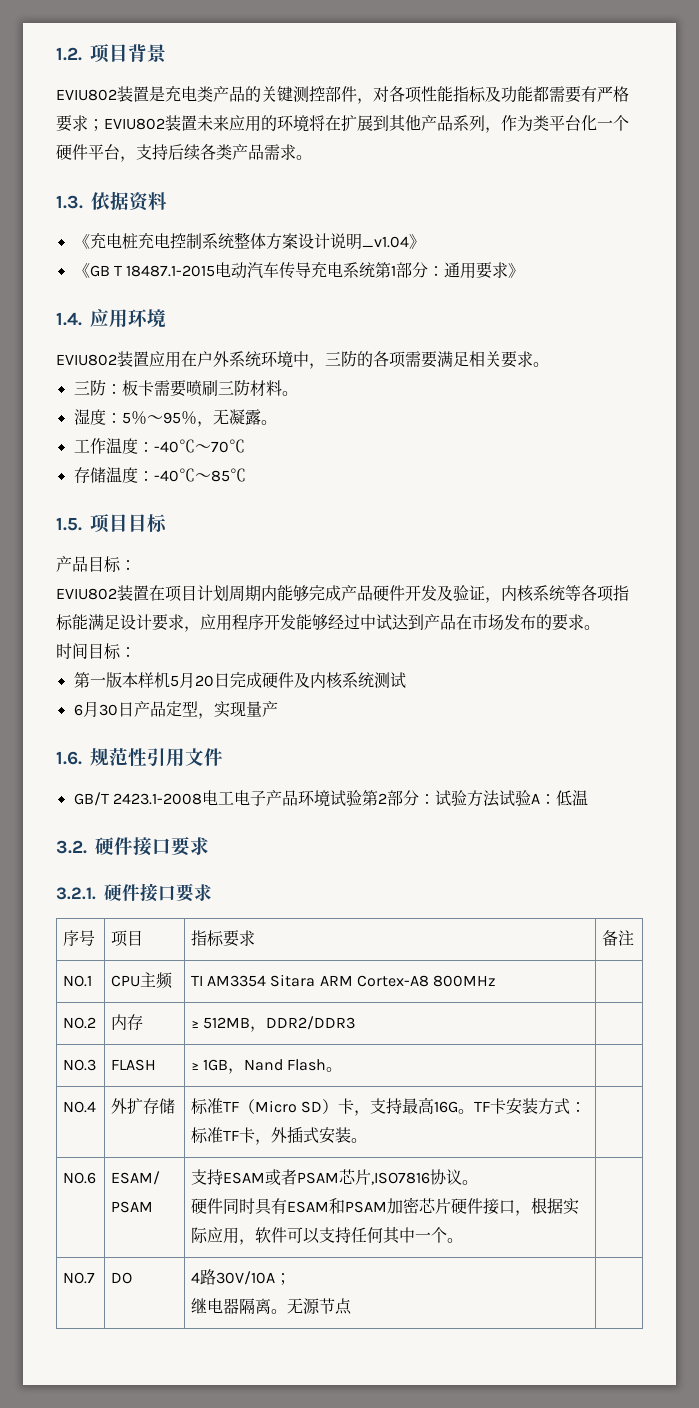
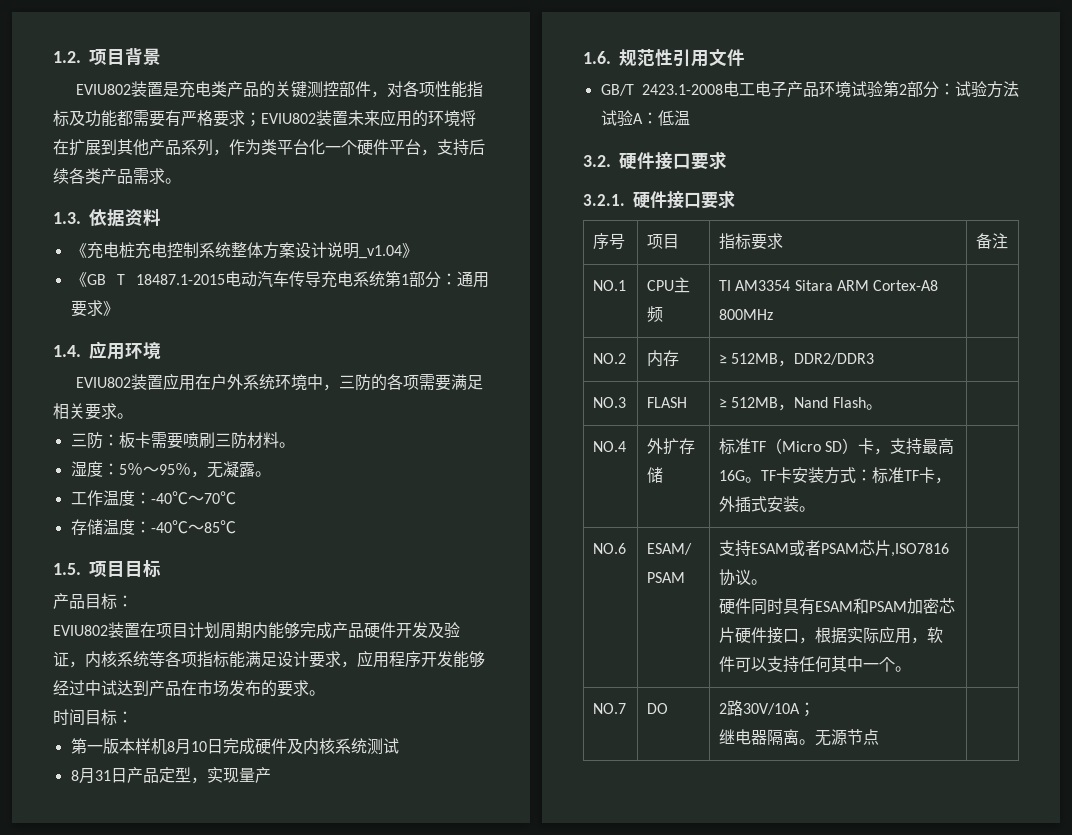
[169,672,214,688] 5月20 -> [166,739,207,755] 8月10
[73,701,118,717] 6月30 -> [70,768,111,784] 8月31
[202,1059,228,1071] 1GB -> [731,397,779,408] 512MB
[190,1272,200,1283] 4 -> [718,703,727,714] 2

